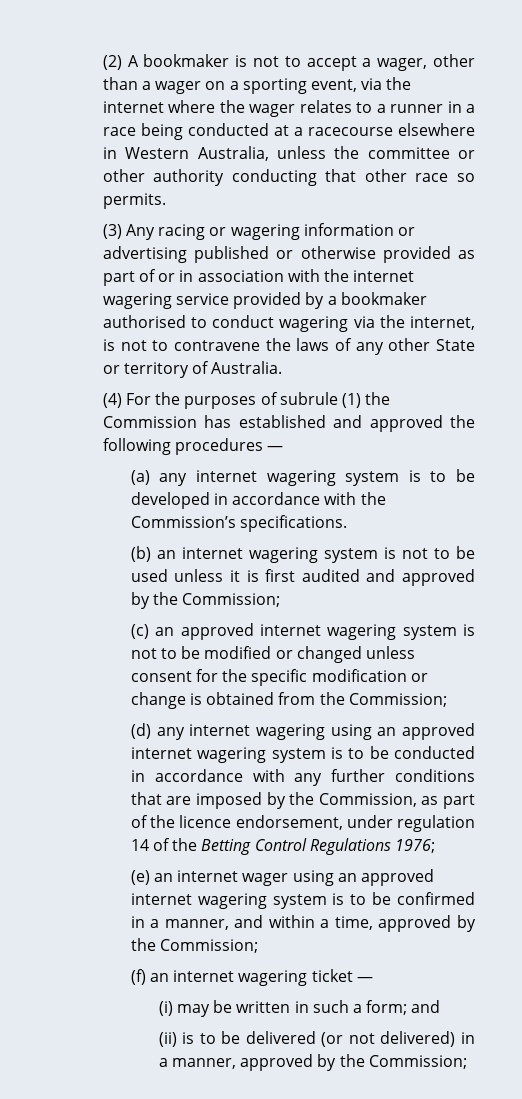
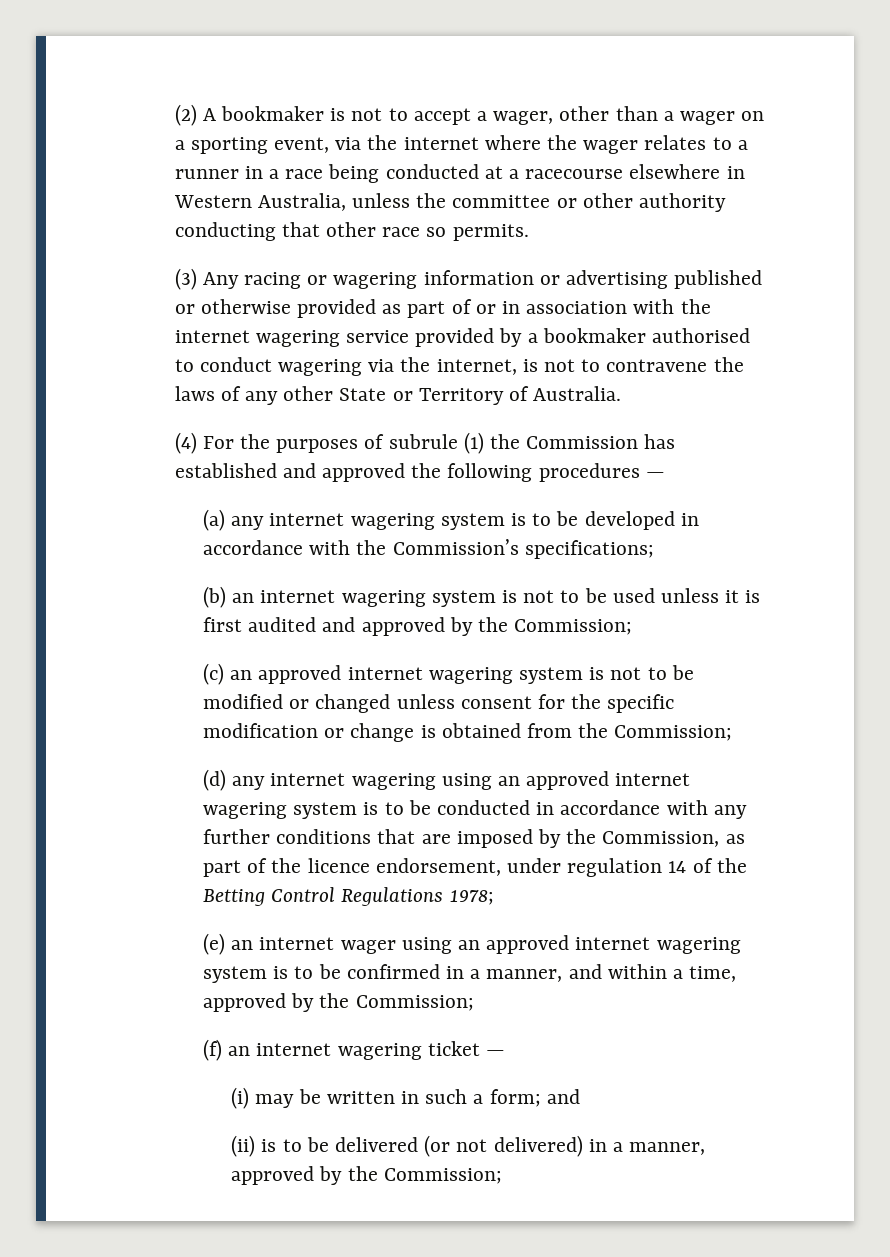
[124,362,190,378] territory -> [418,388,504,405] Territory
[240,515,348,532] specifications. -> [524,540,654,559] specifications;
[394,839,435,853] 1976; -> [449,889,494,905] 1978;

